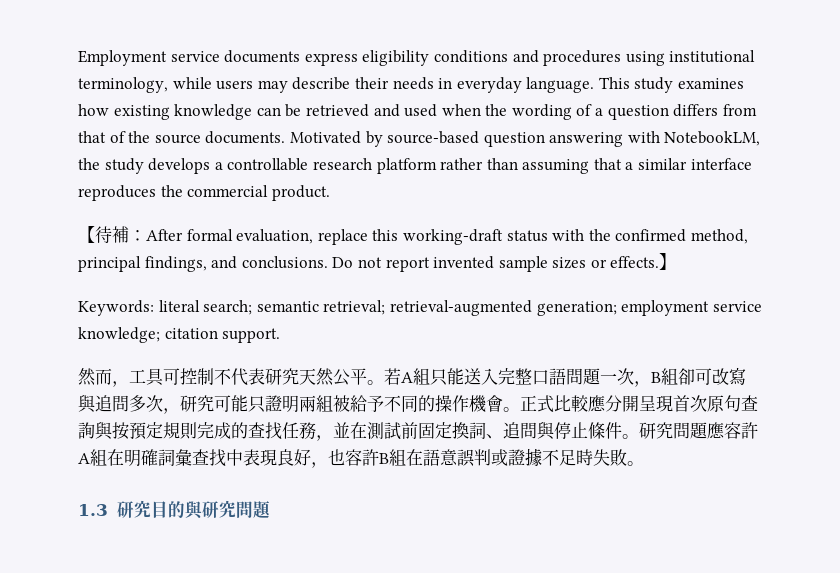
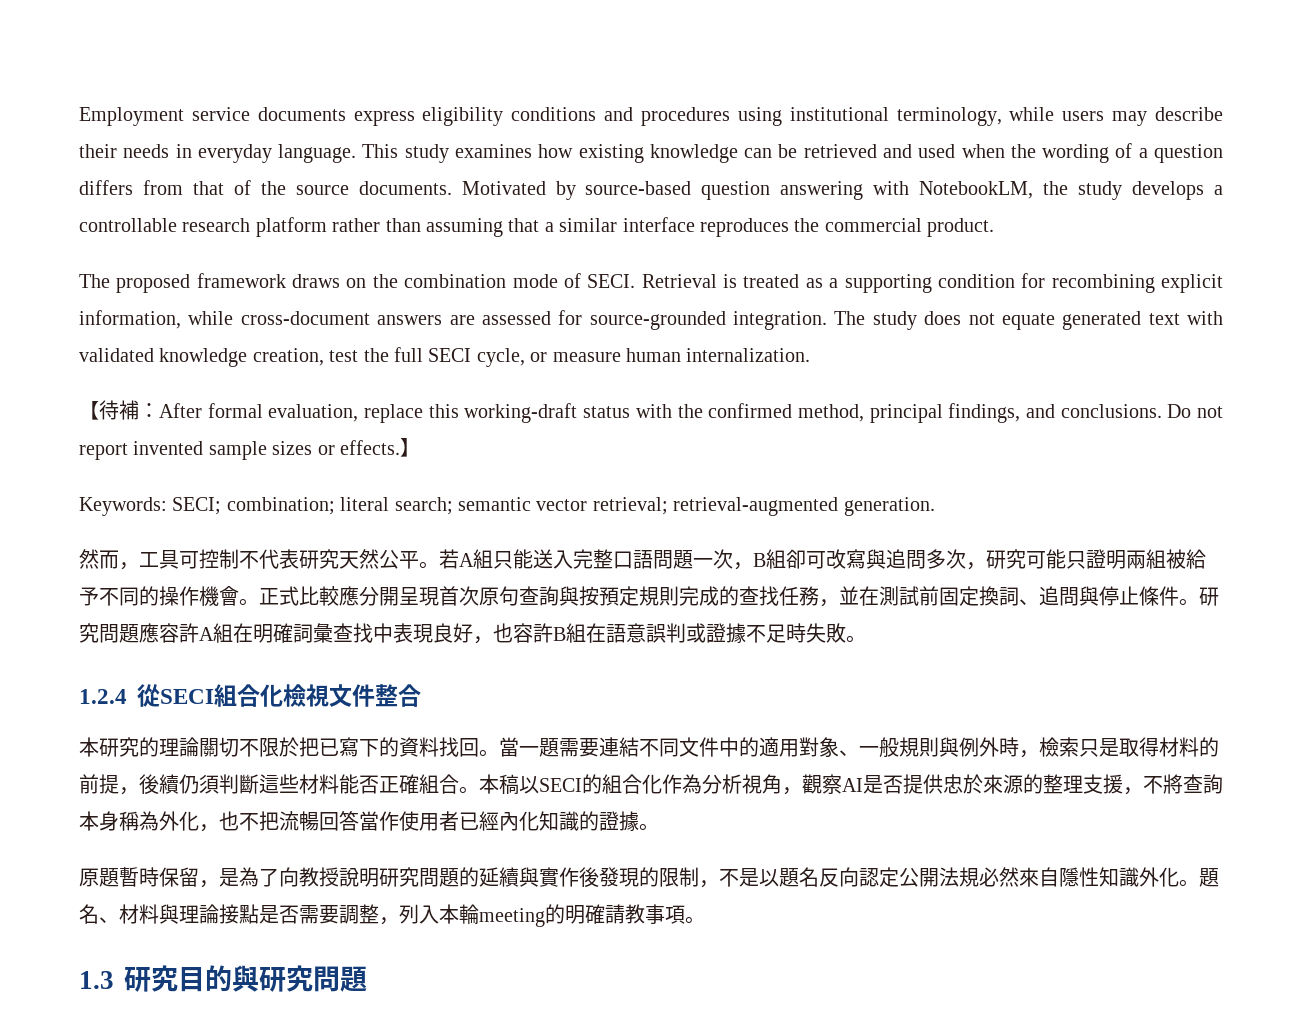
(330, 193) none -> [79,273,1223,293] [79,310,1223,330] [79,347,811,367] // The proposed framework draws on the combination mode of SECI. Retrieval is treated as a supporting condition for recombining explicit information, while cross-document answers are assessed for source-grounded integration. The study does not equate generated text with validated knowledge creation, test the full SECI cycle, or measure human internalization.
(154, 308) none -> [172,497,335,515] SECI; combination;
(319, 306) none -> [536,499,588,511] vector
[536,300,762,316] [78,327,281,343] generation; employment service knowledge; citation support. -> [843,497,935,516] generation.
(644, 463) none -> [79,684,421,707] [79,737,1219,758] [79,774,1223,795] [79,811,659,832] [79,867,1219,888] [79,904,705,927] // 1.2.4從SECI組合化檢視文件整合 // 本研究的理論關切不限於把已寫下的資料找回。當一題需要連結不同文件中的適用對象、一般規則與例外時，檢索只是取得材料的前提，後續仍須判斷這些材料能否正確組合。本稿以SECI的組合化作為分析視角，觀察AI是否提供忠於來源的整理支援，不將查詢本身稱為外化，也不把流暢回答當作使用者已經內化知識的證據。 // 原題暫時保留，是為了向教授說明研究問題的延續與實作後發現的限制，不是以題名反向認定公開法規必然來自隱性知識外化。題名、材料與理論接點是否需要調整，列入本輪meeting的明確請教事項。

